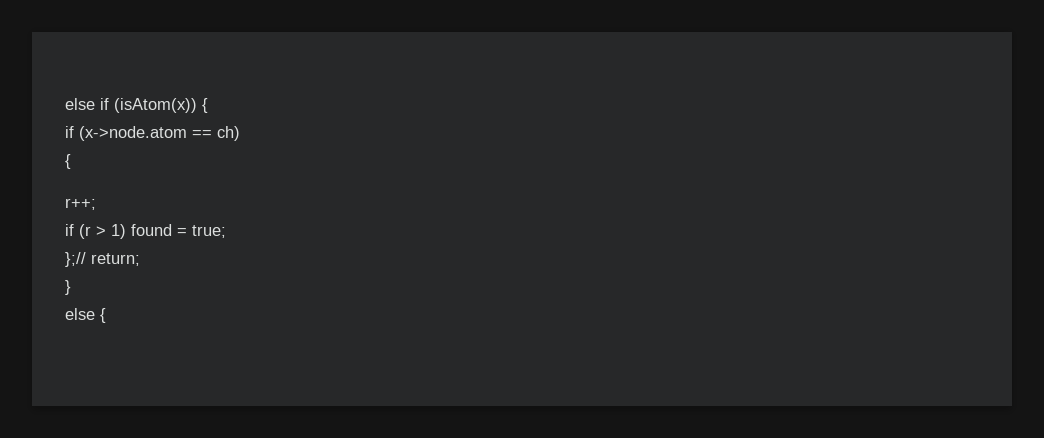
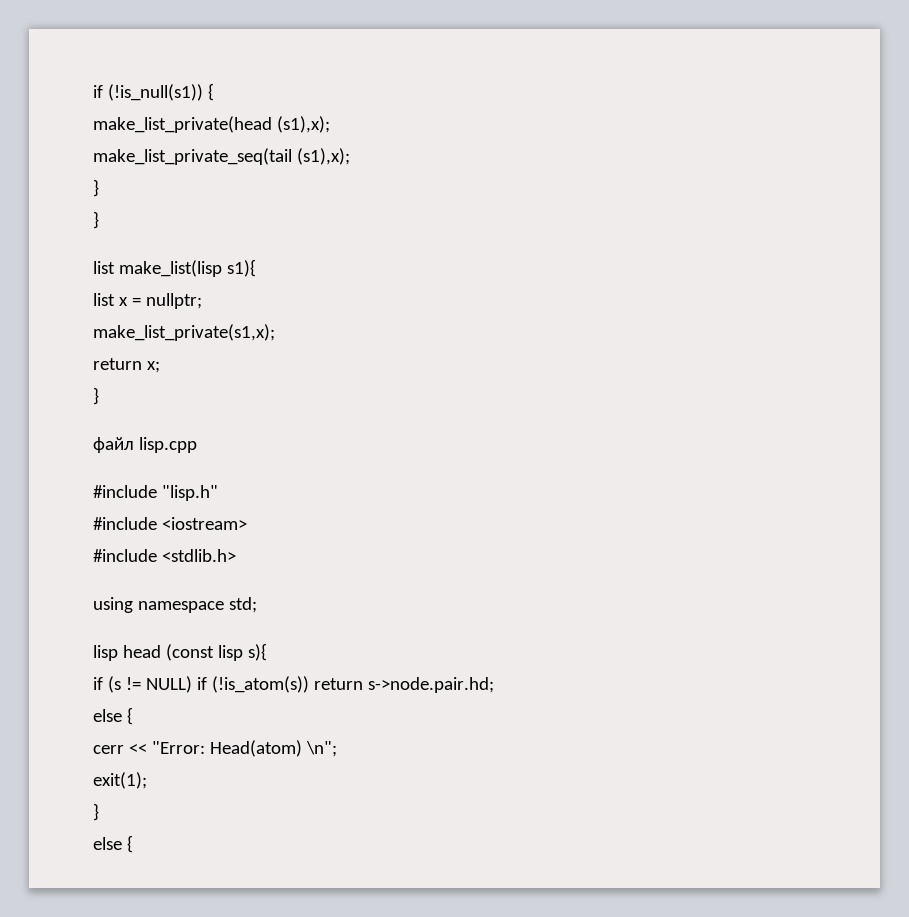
[65,98,208,113] [65,126,240,141] [65,154,71,169] [65,198,96,210] [65,224,226,239] [65,252,140,267] else if (isAtom(x)) { // if (x->node.atom == ch) // { // r++; // if (r > 1) found = true; // };// return; -> [93,83,214,101] [93,116,330,133] [93,148,350,165] [93,179,99,197] [93,211,99,229] [93,259,256,277] [93,293,202,309] [93,324,275,341] [93,358,160,373] [93,387,99,405] [93,437,197,453] [93,485,218,501] [93,517,247,530] [93,549,236,562] [93,597,257,613] [93,643,267,661] [93,676,494,693] [93,707,133,725] [93,740,337,757] [93,772,147,789] if (!is_null(s1)) { // make_list_private(head (s1),x); // make_list_private_seq(tail (s1),x); // } // } // list make_list(lisp s1){ // list x = nullptr; // make_list_private(s1,x); // return x; // } // файл lisp.cpp // #include "lisp.h" // #include <iostream> // #include <stdlib.h> // using namespace std; // lisp head (const lisp s){ // if (s != NULL) if (!is_atom(s)) return s->node.pair.hd; // else { // cerr << "Error: Head(atom) \n"; // exit(1);

